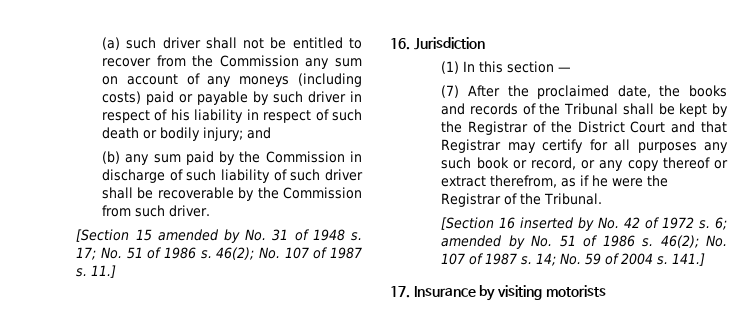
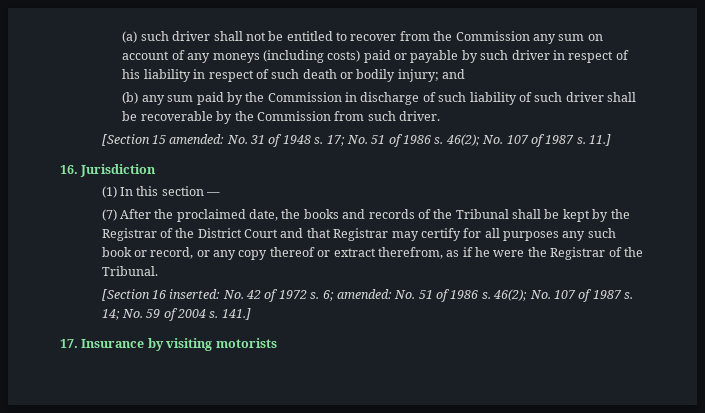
[157,229,240,243] amended by -> [169,134,225,144] amended:
[520,217,595,231] inserted by -> [169,289,221,299] inserted:
[441,235,525,249] amended by -> [336,289,392,299] amended:

